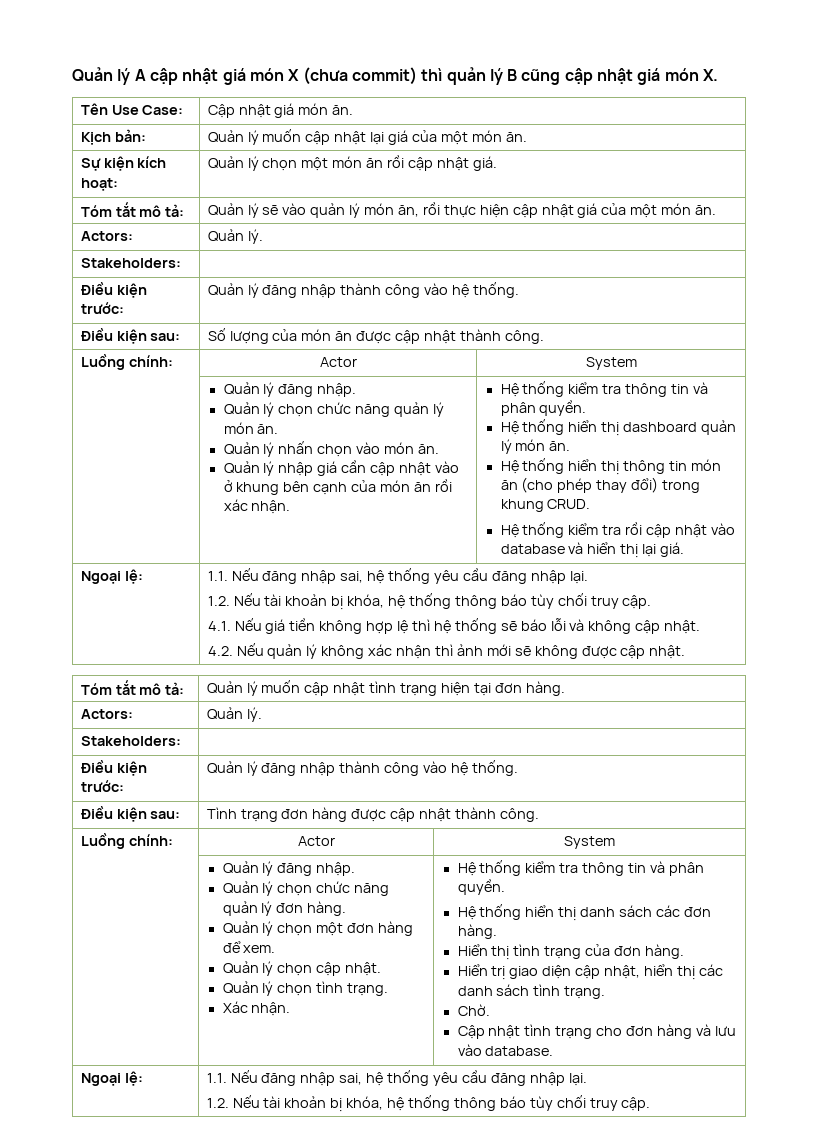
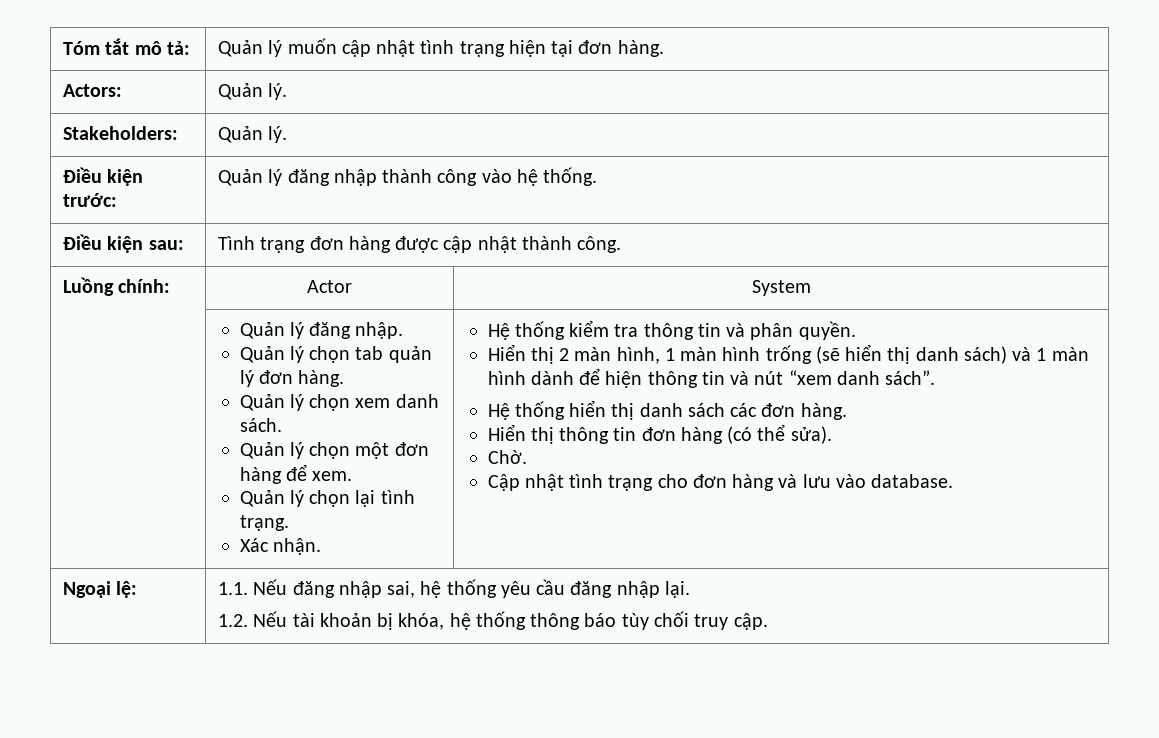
[72,67,719,85] [80,103,184,115] [207,103,354,118] [80,129,146,145] [207,129,527,145] [80,156,167,171] [80,178,118,191] [207,155,497,171] [80,202,185,217] [207,202,717,218] [80,231,133,241] [207,229,263,244] [80,258,181,268] [80,282,147,298] [80,302,124,314] [207,282,519,298] [80,328,181,344] [207,328,544,344] [80,354,173,370] [319,357,357,367] [585,357,637,370] [223,382,357,397] [223,402,445,417] [223,422,279,434] [223,441,440,457] [223,460,459,476] [223,479,452,495] [223,499,291,514] [500,381,709,397] [500,400,587,416] [500,419,737,436] [500,439,571,454] [500,458,722,475] [500,477,701,493] [500,499,591,512] [500,522,735,538] [500,542,685,558] [80,569,143,584] [207,568,588,584] [207,593,652,610] [207,618,701,634] [207,643,686,659] Quản lý A cập nhật giá món X (chưa commit) thì quản lý B cũng cập nhật giá món X. // Tên Use Case: | Cập nhật giá món ăn. // Kịch bản: | Quản lý muốn cập nhật lại giá của một món ăn. // Sự kiện kích hoạt: | Quản lý chọn một món ăn rồi cập nhật giá. // Tóm tắt mô tả: | Quản lý sẽ vào quản lý món ăn, rồi thực hiện cập nhật giá của một món ăn. // Actors: | Quản lý. // Stakeholders: | // Điều kiện trước: | Quản lý đăng nhập thành công vào hệ thống. // Điều kiện sau: | Số lượng của món ăn được cập nhật thành công. // Luồng chính: | Actor | System // | Quản lý đăng nhập. // Quản lý chọn chức năng quản lý món ăn. // Quản lý nhấn chọn vào món ăn. // Quản lý nhập giá cần cập nhật vào ở khung bên cạnh của món ăn rồi xác nhận. | Hệ thống kiểm tra thông tin và phân quyền. // Hệ thống hiển thị dashboard quản lý món ăn. // Hệ thống hiển thị thông tin món ăn (cho phép thay đổi) trong khung CRUD. // Hệ thống kiểm tra rồi cập nhật vào database và hiển thị lại giá. // Ngoại lệ: | 1.1. Nếu đăng nhập sai, hệ thống yêu cầu đăng nhập lại. // 1.2. Nếu tài khoản bị khóa, hệ thống thông báo tùy chối truy cập. // 4.1. Nếu giá tiền không hợp lệ thì hệ thống sẽ báo lỗi và không cập nhật. // 4.2. Nếu quản lý không xác nhận thì ảnh mới sẽ không được cập nhật. // -> (63, 48) none
(181, 741) none -> [218,126,288,143] Quản lý.
[316,881,390,896] chức năng -> [355,346,384,360] tab
(347, 908) none -> [239,394,439,411] [239,418,282,432] // Quản lý chọn xem danh sách.
[316,962,382,976] [222,981,313,996] cập nhật. // Quản lý chọn -> [355,490,376,507] lại
(505, 887) none -> [487,344,1089,364] [487,368,936,388] // Hiển thị 2 màn hình, 1 màn hình trống (sẽ hiển thị danh sách) và 1 màn hình dành để hiện thông tin và nút “xem danh sách”.
[513,944,685,959] [457,964,723,980] [457,984,606,999] tình trạng của đơn hàng. // Hiển trị giao diện cập nhật, hiển thị các danh sách tình trạng. -> [559,424,832,444] thông tin đơn hàng (có thể sửa).

